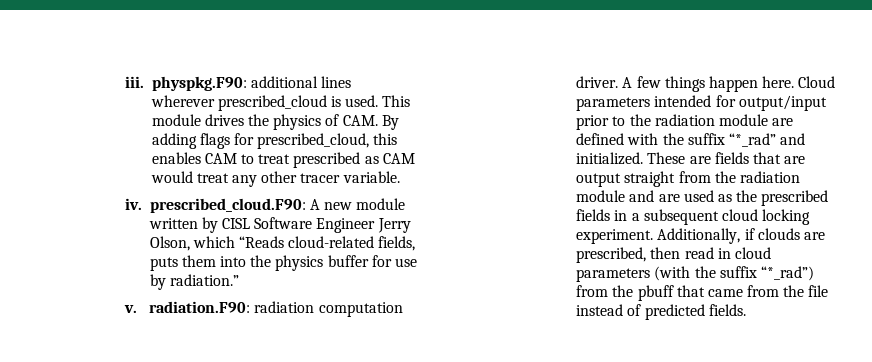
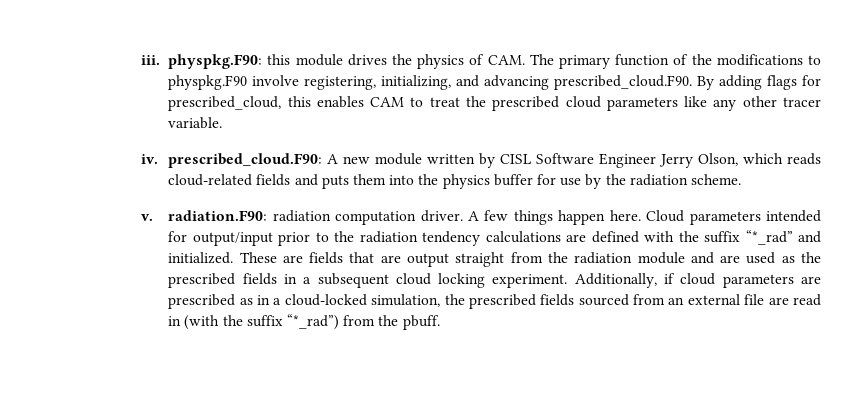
[250,76,352,88] [150,95,411,111] additional lines wherever prescribed_cloud is used. This -> [267,54,291,65] this
(378, 120) none -> [529,54,821,69] [168,75,693,90] The primary function of the modifications to physpkg.F90 involve registering, initializing, and advancing prescribed_cloud.F90.
[293,152,415,168] [150,171,229,183] prescribed as CAM would treat -> [465,96,708,111] the prescribed cloud parameters like
[239,236,416,251] “Reads cloud-related fields, -> [787,153,822,165] [168,174,318,186] reads cloud-related fields and
[169,274,239,286] radiation.” -> [605,174,741,186] the radiation scheme.
[718,114,768,126] module -> [422,231,561,246] tendency calculations
[757,228,825,240] [576,247,771,263] [576,268,651,282] clouds are prescribed, then read in cloud parameters -> [680,273,822,288] [168,294,822,309] [168,316,182,326] cloud parameters are prescribed as in a cloud-locked simulation, the prescribed fields sourced from an external file are read in
[637,285,829,301] [576,304,746,320] pbuff that came from the file instead of predicted fields. -> [402,315,440,330] pbuff.

